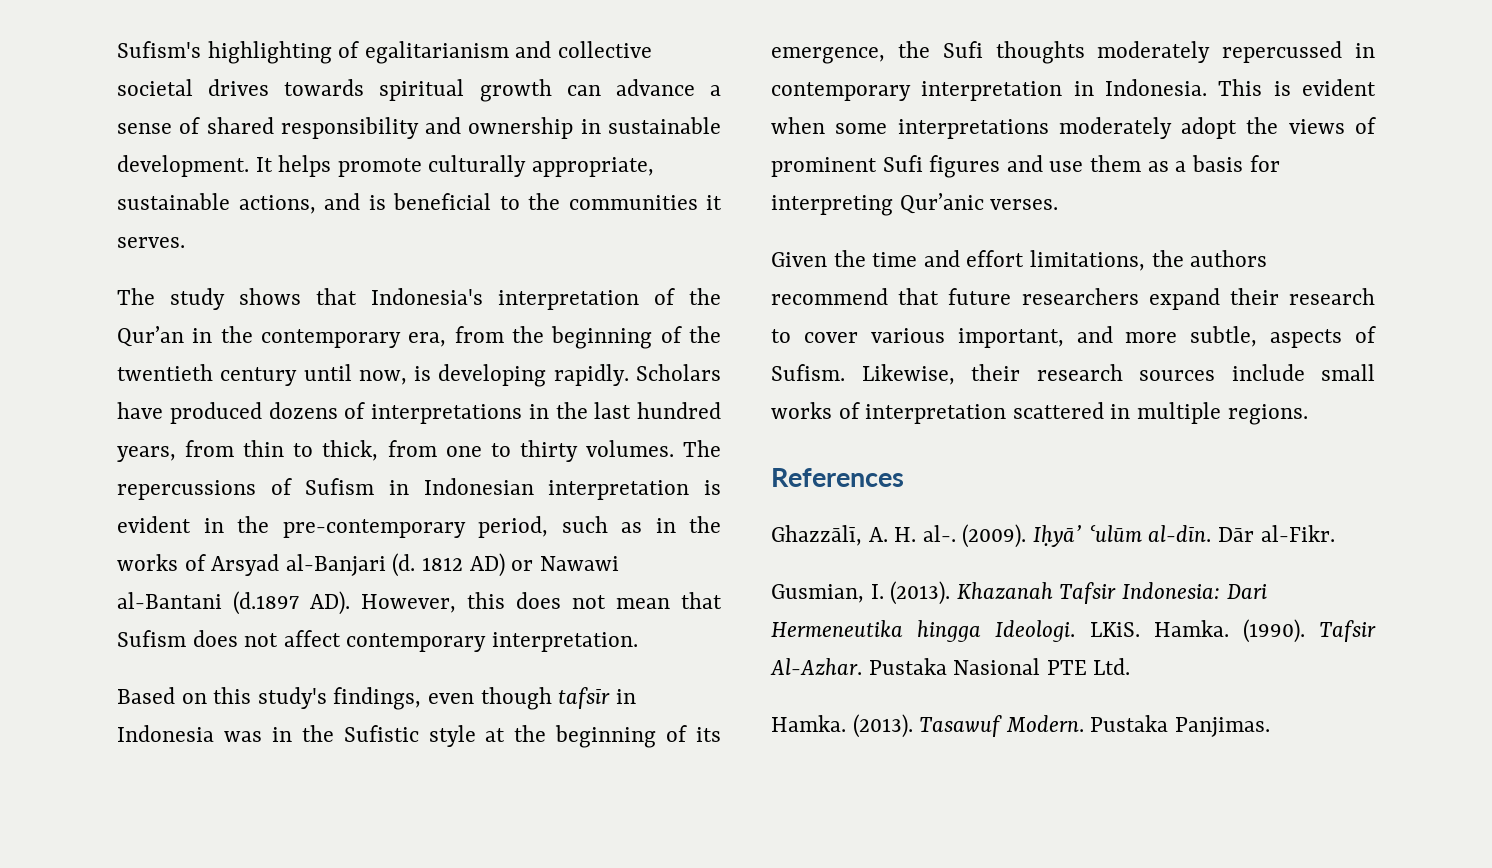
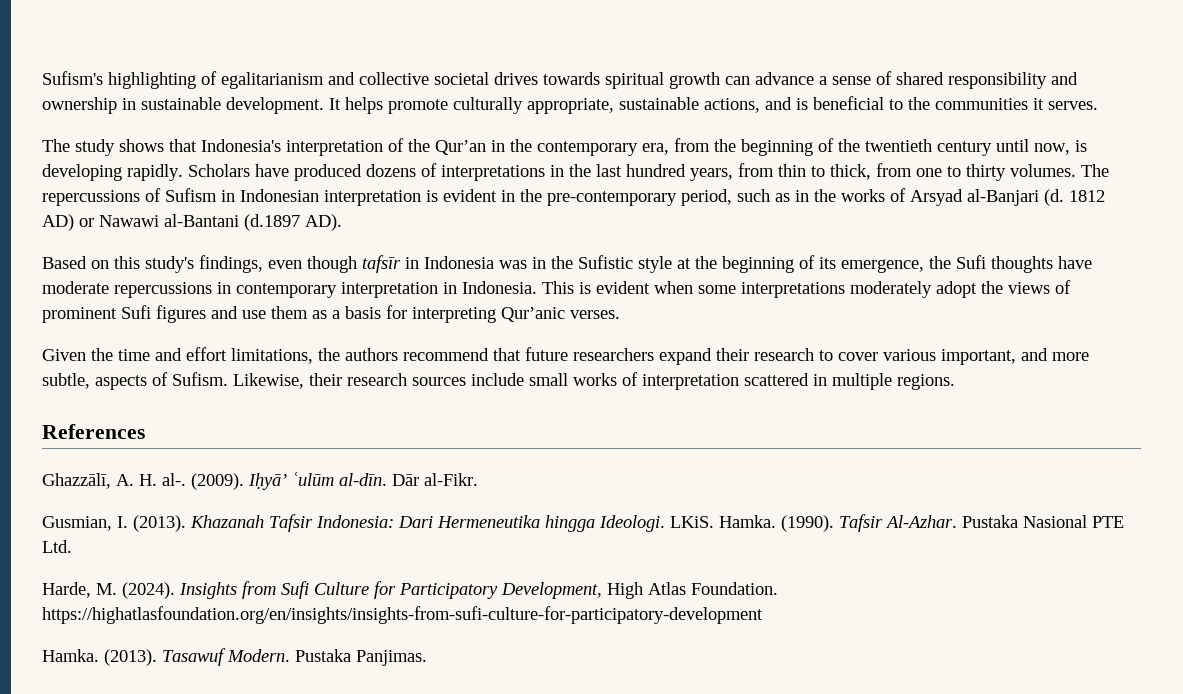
[361,592,722,613] [117,630,639,652] However, this does not mean that Sufism does not affect contemporary interpretation. -> (342, 222) none
[1097,41,1343,63] moderately repercussed -> [1058,256,1092,269] [42,281,212,298] have moderate repercussions
(1131, 666) none -> [42,581,778,599] [42,606,763,624] // Harde, M. (2024). Insights from Sufi Culture for Participatory Development, High Atlas Foundation. https://highatlasfoundation.org/en/insights/insights-from-sufi-culture-for-participatory-development

